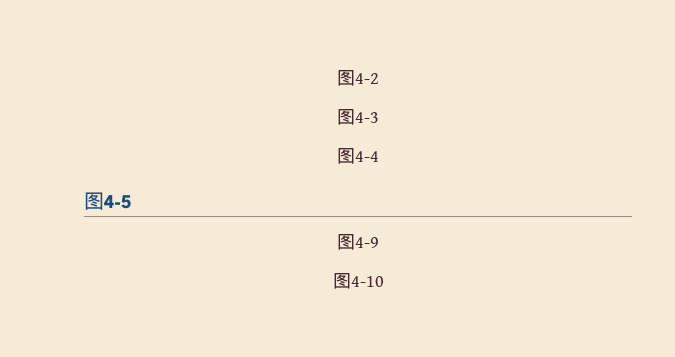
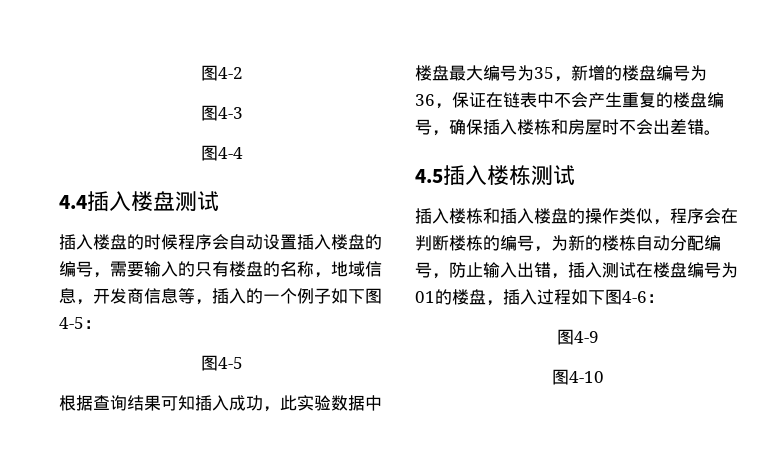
[84,192,132,210] 图4-5 -> [59,191,219,212] [59,234,382,250] [59,261,382,278] [59,288,382,305] [59,317,101,329] [200,355,243,371] [59,395,382,412] [415,65,707,82] [415,92,724,109] [415,119,721,136] [415,165,575,186] [415,208,738,225] [415,235,721,252] [415,262,738,279] [415,289,664,306] 4.4插入楼盘测试 // 插入楼盘的时候程序会自动设置插入楼盘的编号，需要输入的只有楼盘的名称，地域信息，开发商信息等，插入的一个例子如下图4-5： // 图4-5 // 根据查询结果可知插入成功，此实验数据中楼盘最大编号为35，新增的楼盘编号为36，保证在链表中不会产生重复的楼盘编号，确保插入楼栋和房屋时不会出差错。 // 4.5插入楼栋测试 // 插入楼栋和插入楼盘的操作类似，程序会在判断楼栋的编号，为新的楼栋自动分配编号，防止输入出错，插入测试在楼盘编号为01的楼盘，插入过程如下图4-6：

